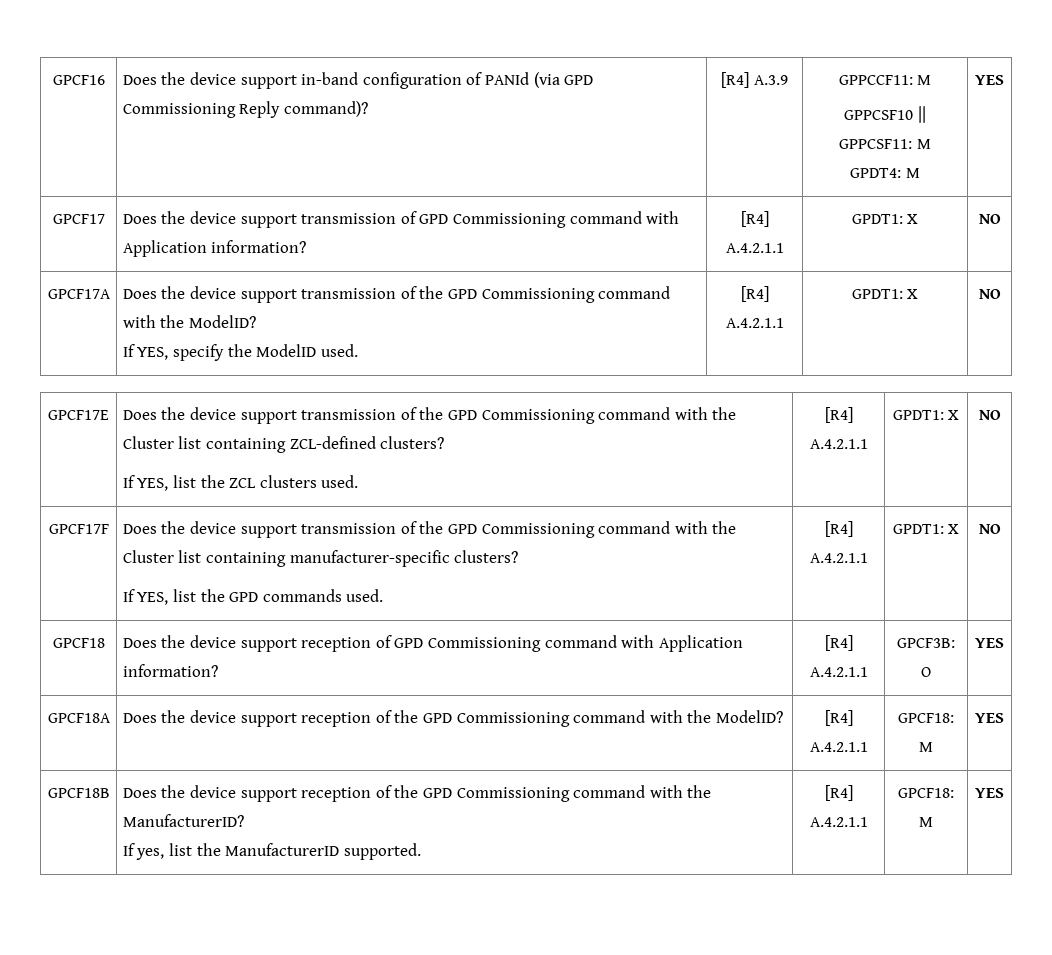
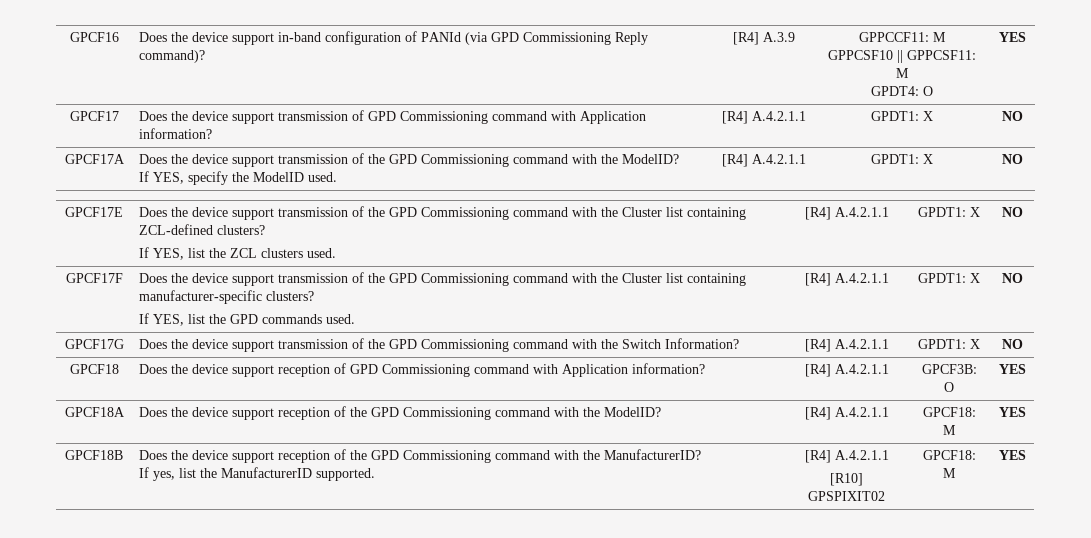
[905,168,920,178] M -> [923,86,933,96] O
(1001, 529) none -> [64,339,124,349] [138,338,739,352] [804,339,889,352] [918,339,980,349] [1001,339,1023,349] // GPCF17G | Does the device support transmission of the GPD Commissioning command with the Switch Information? | [R4] A.4.2.1.1 | GPDT1: X | NO
(868, 822) none -> [830,473,863,486] [808,491,885,501] // [R10] GPSPIXIT02

